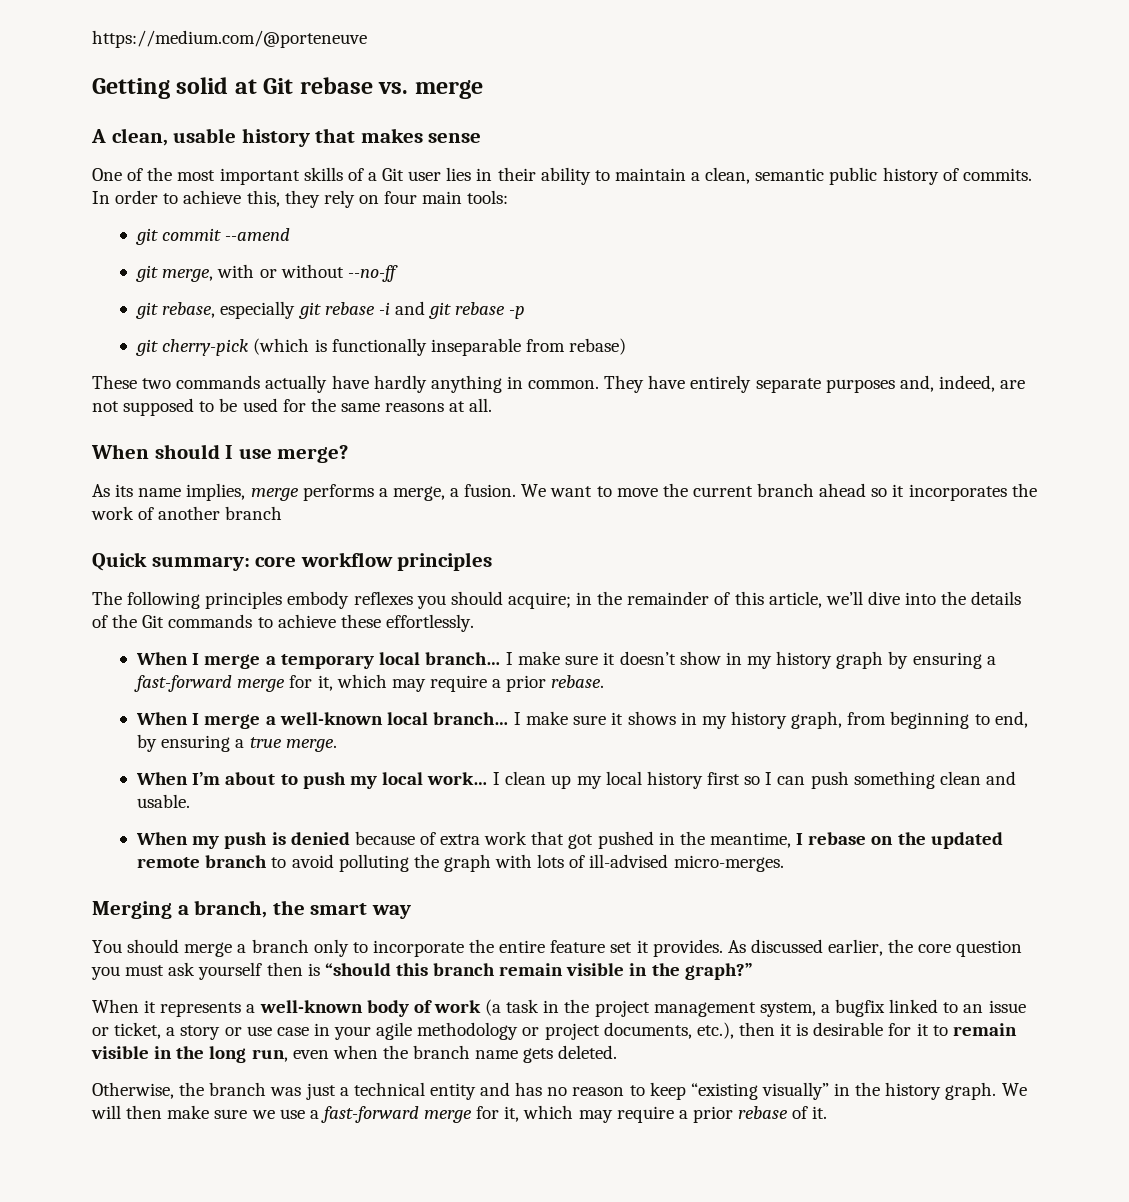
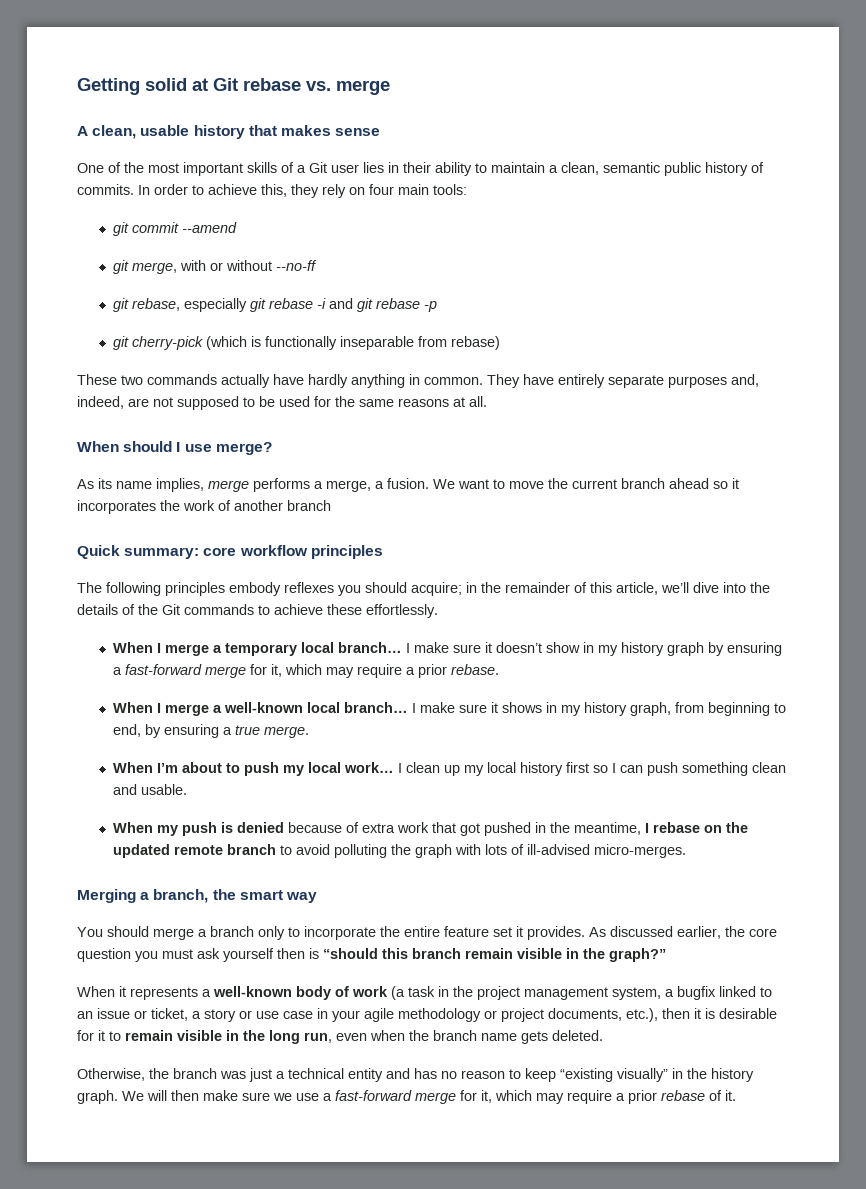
[92,30,367,48] https://medium.com/@porteneuve // -> (77, 86) none

